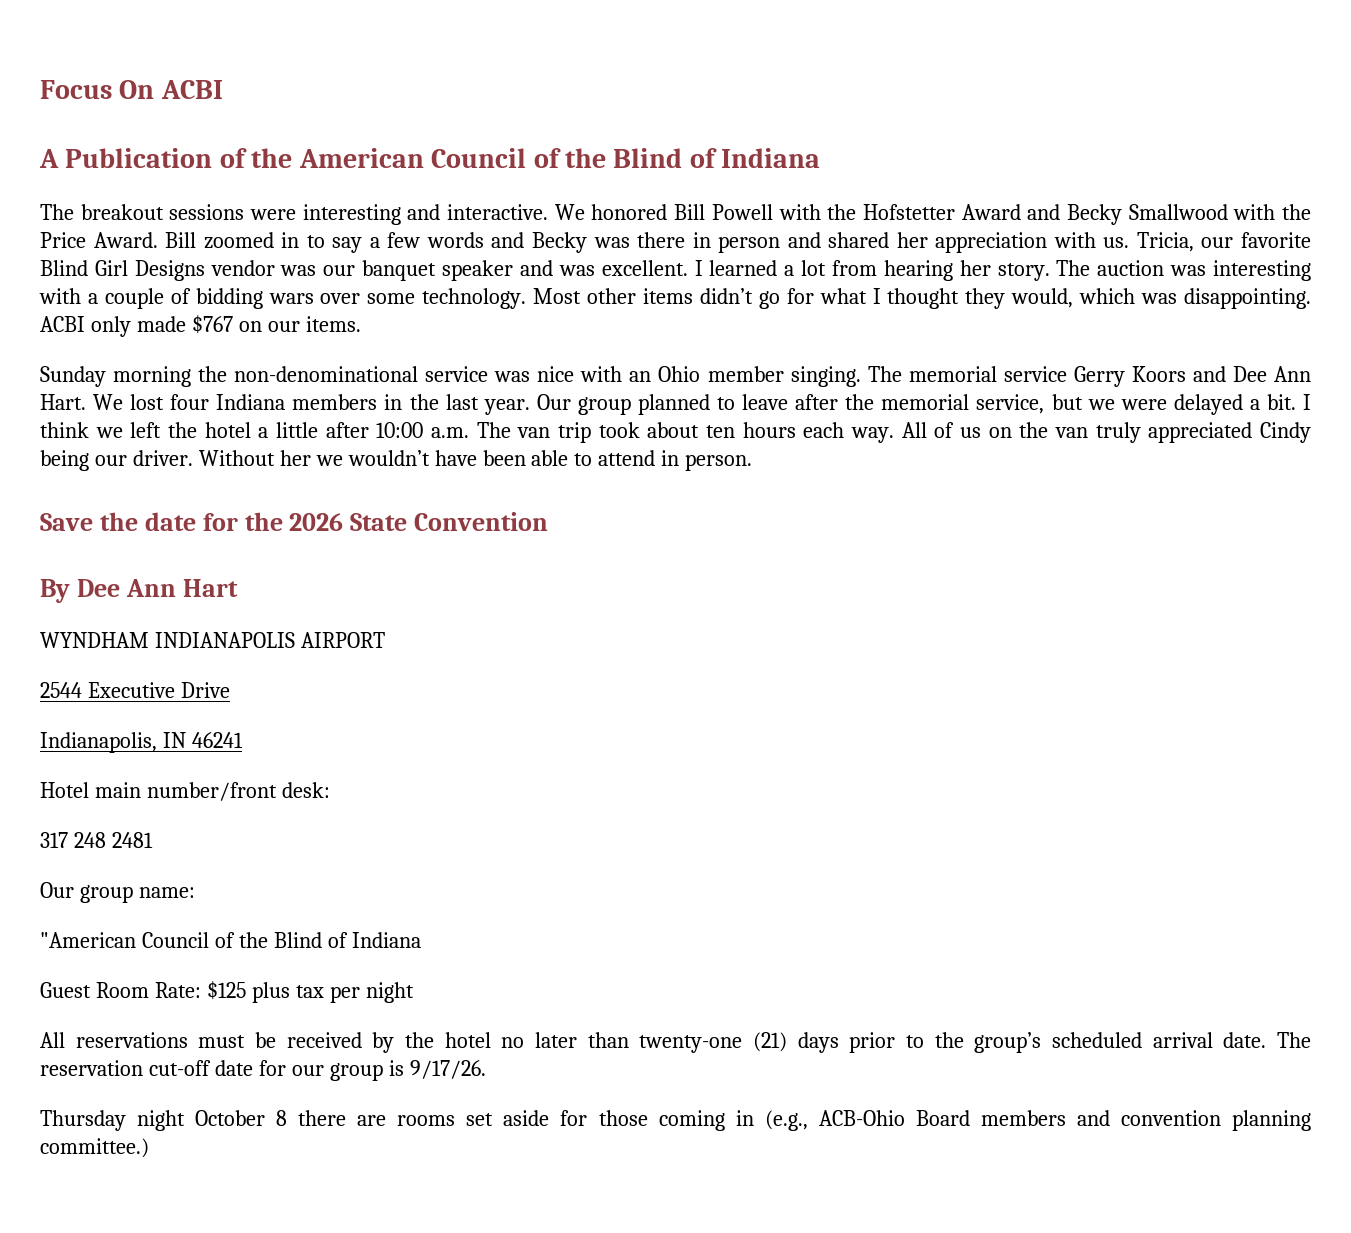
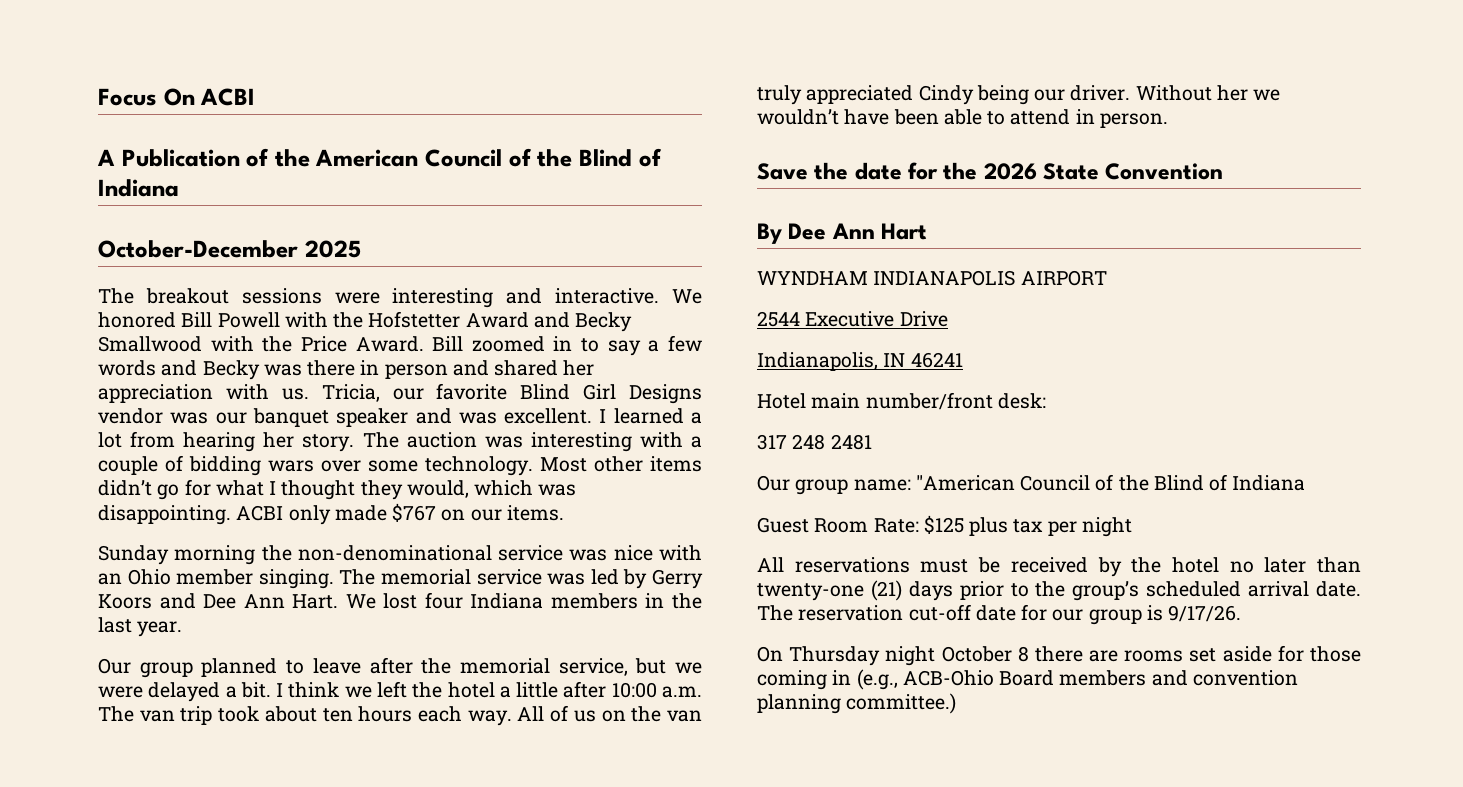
(821, 158) none -> [98,240,361,258] // October-December 2025
(1067, 374) none -> [547,569,648,589] was led by
(530, 407) none -> (183, 629) //
(195, 892) // -> (911, 485) none
(486, 1069) none -> [757,646,783,662] On

